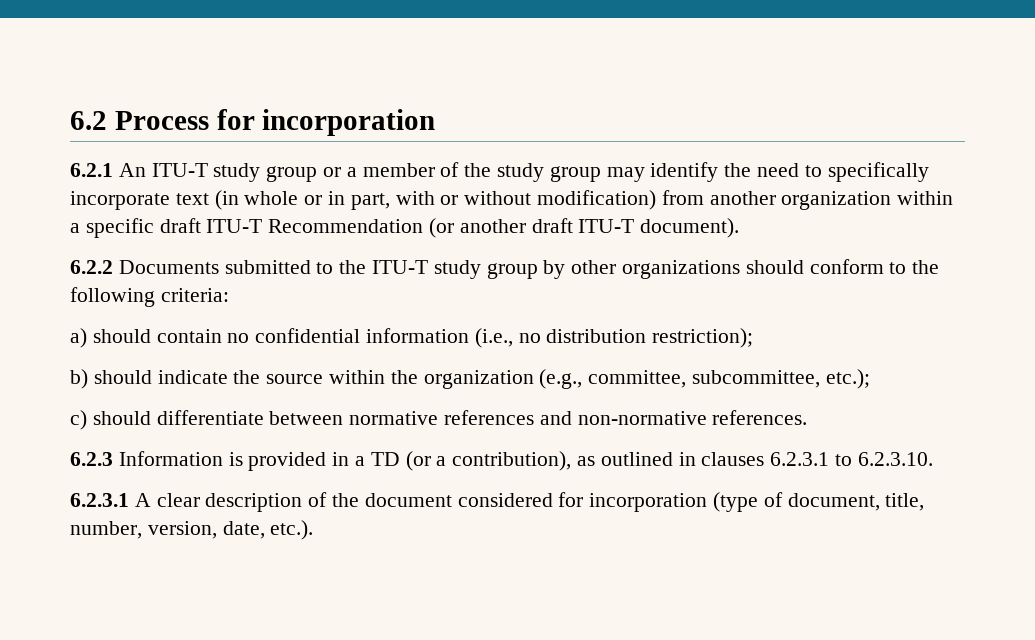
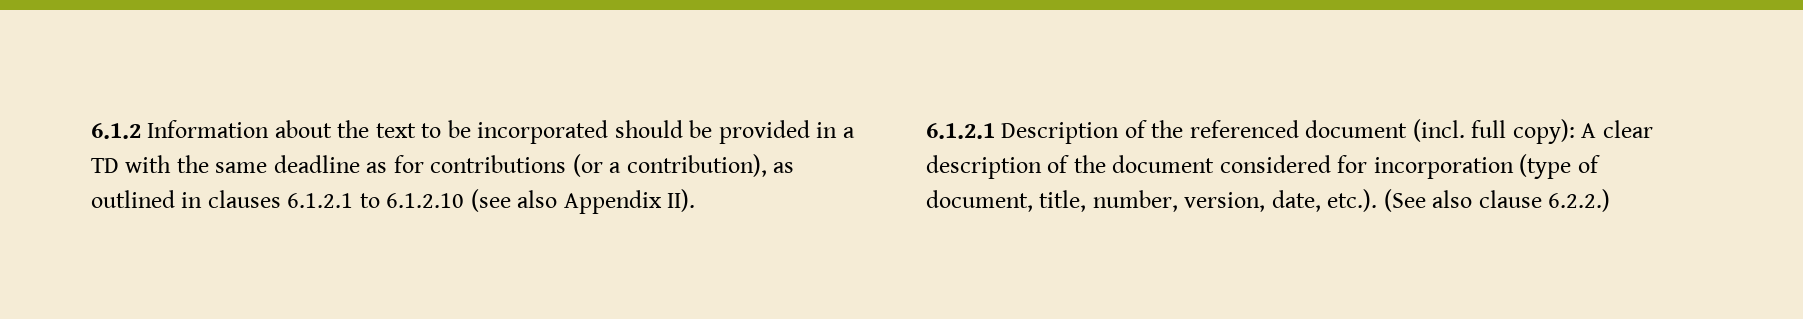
[70,109,436,136] [70,162,929,182] [70,190,954,210] [70,218,740,238] [70,259,940,279] [70,287,229,307] [70,328,754,348] [70,369,870,389] [70,410,808,430] [70,451,400,471] 6.2 Process for incorporation // 6.2.1 An ITU-T study group or a member of the study group may identify the need to specifically incorporate text (in whole or in part, with or without modification) from another organization within a specific draft ITU-T Recommendation (or another draft ITU-T document). // 6.2.2 Documents submitted to the ITU-T study group by other organizations should conform to the following criteria: // a) should contain no confidential information (i.e., no distribution restriction); // b) should indicate the source within the organization (e.g., committee, subcommittee, etc.); // c) should differentiate between normative references and non-normative references. // 6.2.3 Information is provided in a TD -> [91,120,855,144] [91,155,567,173] 6.1.2 Information about the text to be incorporated should be provided in a TD with the same deadline as for contributions
[770,452,933,466] [70,493,129,507] 6.2.3.1 to 6.2.3.10. // 6.2.3.1 -> [287,189,696,214] [926,119,1575,144] 6.1.2.1 to 6.1.2.10 (see also Appendix II). // 6.1.2.1 Description of the referenced document (incl. full copy):
(314, 530) none -> [1383,189,1611,212] (See also clause 6.2.2.)

